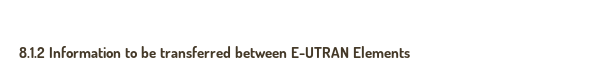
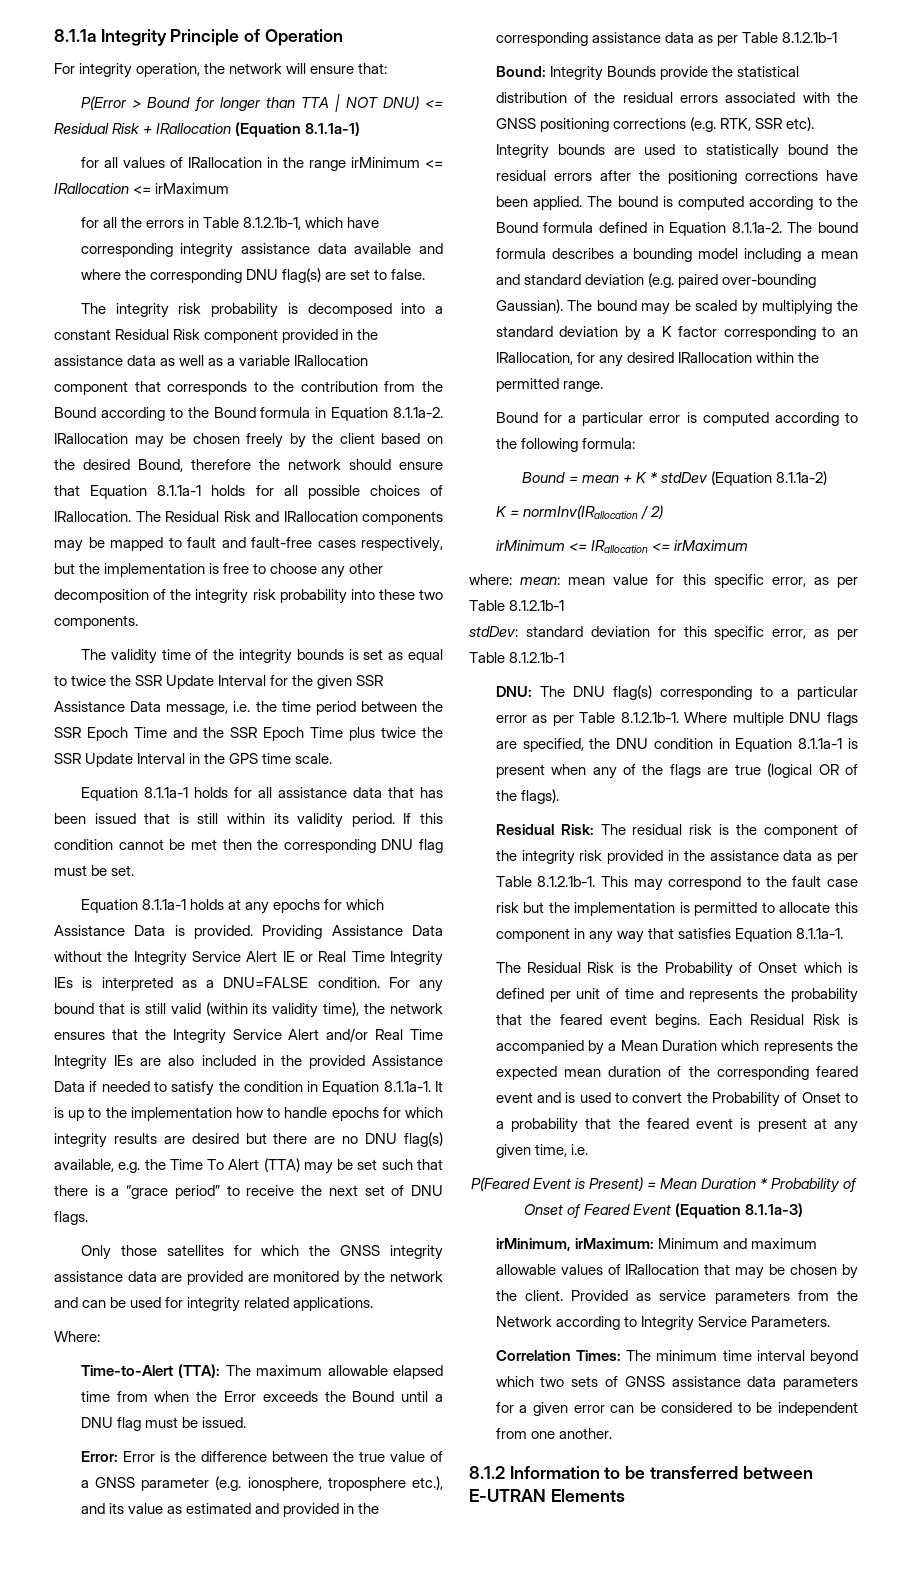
(19, 52) none -> [54,29,343,46] [54,63,388,78] [81,94,443,112] [54,122,361,137] [81,157,443,171] [54,183,230,194] [80,217,380,230] [80,243,443,258] [80,268,426,283] [81,303,444,318] [54,329,379,343] [54,355,369,366] [54,381,443,395] [54,407,443,421] [54,433,443,448] [54,459,443,472] [54,485,443,499] [54,511,443,525] [54,537,443,552] [54,563,384,578] [54,589,443,604] [54,615,138,629] [81,649,444,664] [54,675,384,689] [54,701,443,715] [54,727,443,741] [54,753,333,767] [81,787,443,801] [54,813,443,828] [54,839,443,853] [54,865,135,876] [81,899,385,914] [54,925,443,939] [54,951,443,966] [54,977,443,992] [54,1002,443,1018] [54,1028,443,1044] [54,1055,443,1070] [54,1081,444,1096] [54,1107,443,1121] [54,1132,444,1148] [54,1158,443,1174] [54,1185,444,1199] [54,1211,88,1225] [81,1245,444,1260] [54,1271,443,1286] [54,1297,374,1312] [54,1331,100,1342] [80,1364,443,1379] [80,1391,443,1402] [80,1417,246,1431] [80,1451,443,1462] [80,1476,443,1491] [80,1503,380,1517] [495,32,838,46] [495,66,799,81] [495,92,858,103] [495,117,815,132] [495,144,858,159] [495,170,858,184] [495,196,858,210] [495,222,858,236] [495,248,858,262] [495,273,816,288] [495,299,858,315] [495,326,858,341] [495,352,820,367] [495,378,603,392] [495,412,858,426] [495,438,635,452] [522,471,827,486] [495,505,663,519] [495,540,748,553] [469,574,858,588] [469,600,565,611] [469,626,858,640] [469,652,565,663] [495,685,858,700] [495,712,858,726] [495,738,858,752] [495,763,858,779] [495,789,559,804] [495,824,858,838] [495,850,858,865] [495,876,858,891] [495,902,858,916] [495,928,844,943] [495,962,858,977] [495,988,858,1003] [495,1014,858,1028] [495,1040,858,1055] [495,1066,858,1080] [495,1092,858,1107] [495,1118,858,1133] [495,1144,588,1158] [470,1177,858,1193] [523,1203,804,1218] [495,1238,817,1251] [495,1264,858,1279] [495,1290,858,1304] [495,1316,830,1331] [495,1350,858,1365] [495,1376,858,1390] [495,1402,858,1416] [495,1428,612,1439] 8.1.1a Integrity Principle of Operation // For integrity operation, the network will ensure that: // P(Error > Bound for longer than TTA | NOT DNU) <= Residual Risk + IRallocation (Equation 8.1.1a-1) // for all values of IRallocation in the range irMinimum <= IRallocation <= irMaximum // for all the errors in Table 8.1.2.1b-1, which have corresponding integrity assistance data available and where the corresponding DNU flag(s) are set to false. // The integrity risk probability is decomposed into a constant Residual Risk component provided in the assistance data as well as a variable IRallocation component that corresponds to the contribution from the Bound according to the Bound formula in Equation 8.1.1a-2. IRallocation may be chosen freely by the client based on the desired Bound, therefore the network should ensure that Equation 8.1.1a-1 holds for all possible choices of IRallocation. The Residual Risk and IRallocation components may be mapped to fault and fault-free cases respectively, but the implementation is free to choose any other decomposition of the integrity risk probability into these two components. // The validity time of the integrity bounds is set as equal to twice the SSR Update Interval for the given SSR Assistance Data message, i.e. the time period between the SSR Epoch Time and the SSR Epoch Time plus twice the SSR Update Interval in the GPS time scale. // Equation 8.1.1a-1 holds for all assistance data that has been issued that is still within its validity period. If this condition cannot be met then the corresponding DNU flag must be set. // Equation 8.1.1a-1 holds at any epochs for which Assistance Data is provided. Providing Assistance Data without the Integrity Service Alert IE or Real Time Integrity IEs is interpreted as a DNU=FALSE condition. For any bound that is still valid (within its validity time), the network ensures that the Integrity Service Alert and/or Real Time Integrity IEs are also included in the provided Assistance Data if needed to satisfy the condition in Equation 8.1.1a-1. It is up to the implementation how to handle epochs for which integrity results are desired but there are no DNU flag(s) available, e.g. the Time To Alert (TTA) may be set such that there is a “grace period” to receive the next set of DNU flags. // Only those satellites for which the GNSS integrity assistance data are provided are monitored by the network and can be used for integrity related applications. // Where: // Time-to-Alert (TTA): The maximum allowable elapsed time from when the Error exceeds the Bound until a DNU flag must be issued. // Error: Error is the difference between the true value of a GNSS parameter (e.g. ionosphere, troposphere etc.), and its value as estimated and provided in the corresponding assistance data as per Table 8.1.2.1b-1 // Bound: Integrity Bounds provide the statistical distribution of the residual errors associated with the GNSS positioning corrections (e.g. RTK, SSR etc). Integrity bounds are used to statistically bound the residual errors after the positioning corrections have been applied. The bound is computed according to the Bound formula defined in Equation 8.1.1a-2. The bound formula describes a bounding model including a mean and standard deviation (e.g. paired over-bounding Gaussian). The bound may be scaled by multiplying the standard deviation by a K factor corresponding to an IRallocation, for any desired IRallocation within the permitted range. // Bound for a particular error is computed according to the following formula: // Bound = mean + K * stdDev (Equation 8.1.1a-2) // K = normInv(IRallocation / 2) // irMinimum <= IRallocation <= irMaximum // where: mean: mean value for this specific error, as per Table 8.1.2.1b-1 // stdDev: standard deviation for this specific error, as per Table 8.1.2.1b-1 // DNU: The DNU flag(s) corresponding to a particular error as per Table 8.1.2.1b-1. Where multiple DNU flags are specified, the DNU condition in Equation 8.1.1a-1 is present when any of the flags are true (logical OR of the flags). // Residual Risk: The residual risk is the component of the integrity risk provided in the assistance data as per Table 8.1.2.1b-1. This may correspond to the fault case risk but the implementation is permitted to allocate this component in any way that satisfies Equation 8.1.1a-1. // The Residual Risk is the Probability of Onset which is defined per unit of time and represents the probability that the feared event begins. Each Residual Risk is accompanied by a Mean Duration which represents the expected mean duration of the corresponding feared event and is used to convert the Probability of Onset to a probability that the feared event is present at any given time, i.e. // P(Feared Event is Present) = Mean Duration * Probability of Onset of Feared Event (Equation 8.1.1a-3) // irMinimum, irMaximum: Minimum and maximum allowable values of IRallocation that may be chosen by the client. Provided as service parameters from the Network according to Integrity Service Parameters. // Correlation Times: The minimum time interval beyond which two sets of GNSS assistance data parameters for a given error can be considered to be independent from one another. //

